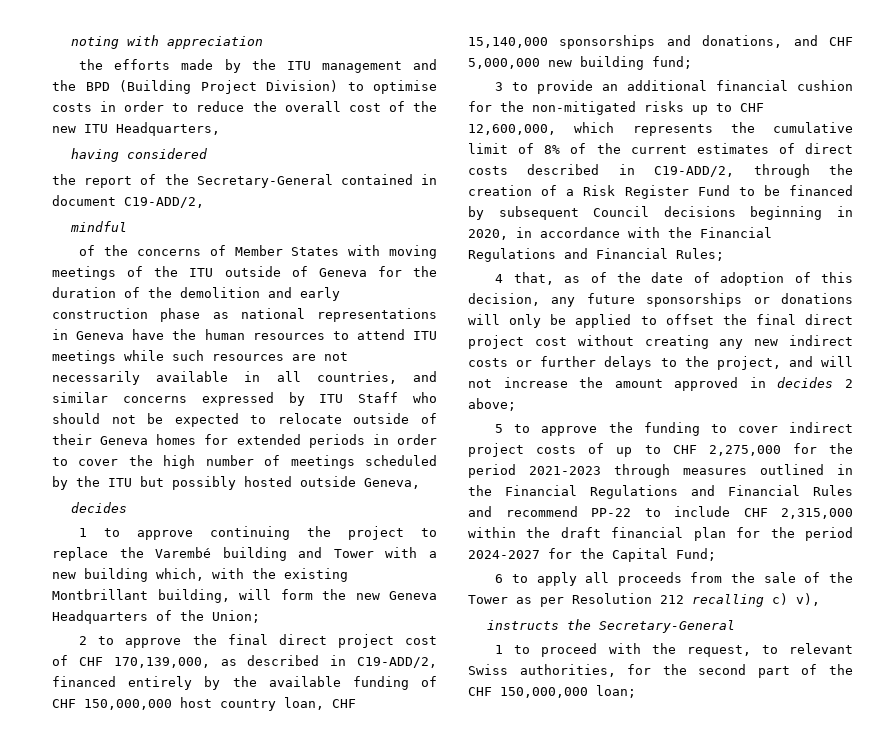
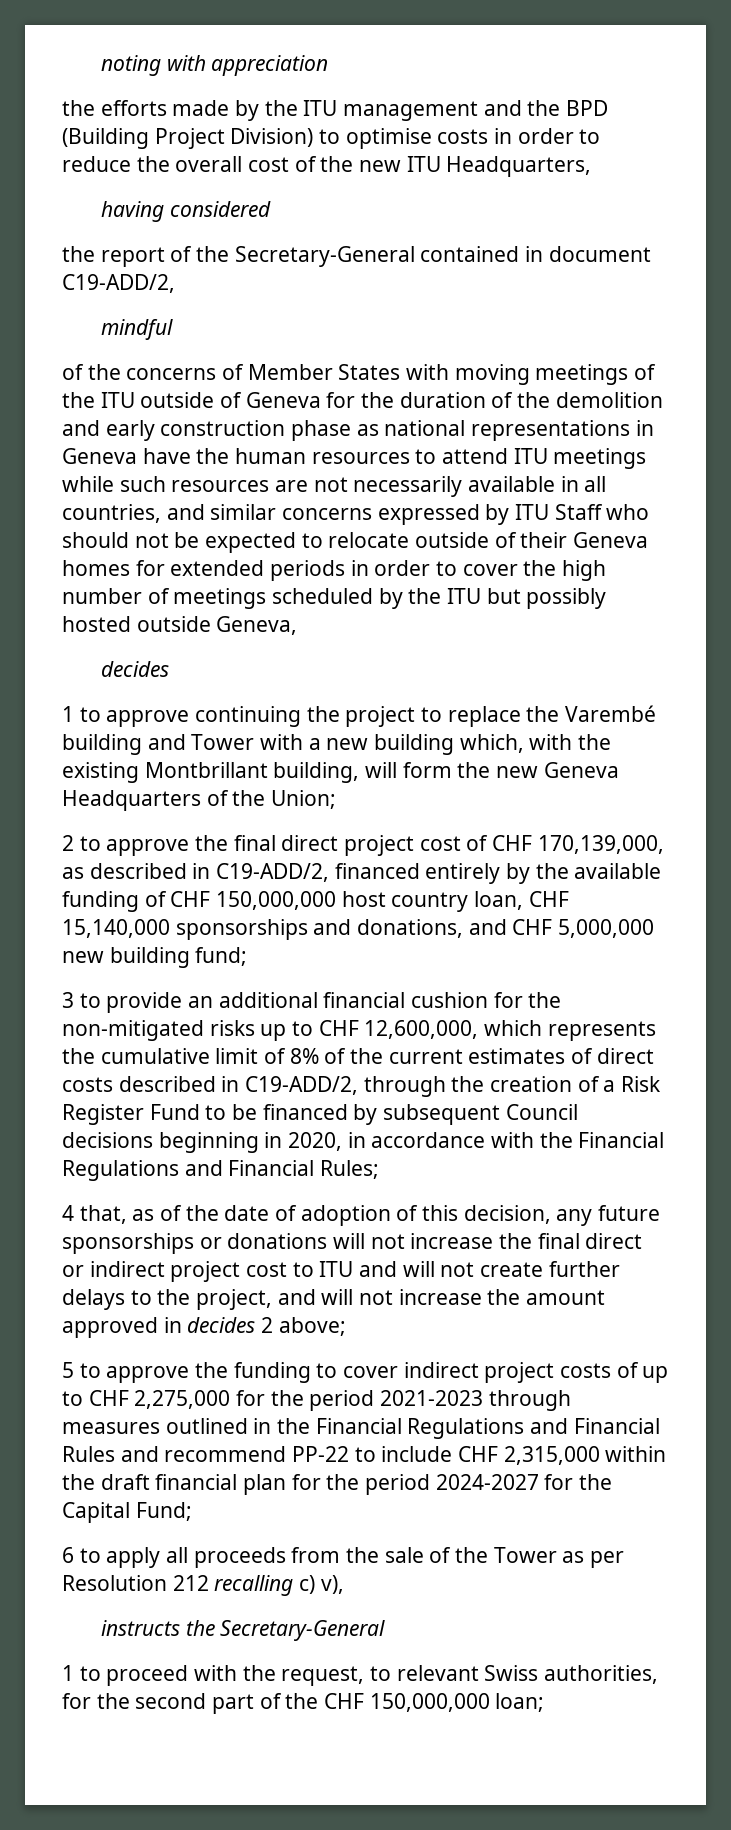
[509,314,853,328] [468,335,853,349] [468,358,533,367] only be applied to offset the final direct project cost without creating any new indirect costs or -> [370,1233,643,1249] [62,1261,544,1282] not increase the final direct or indirect project cost to ITU and will not create

